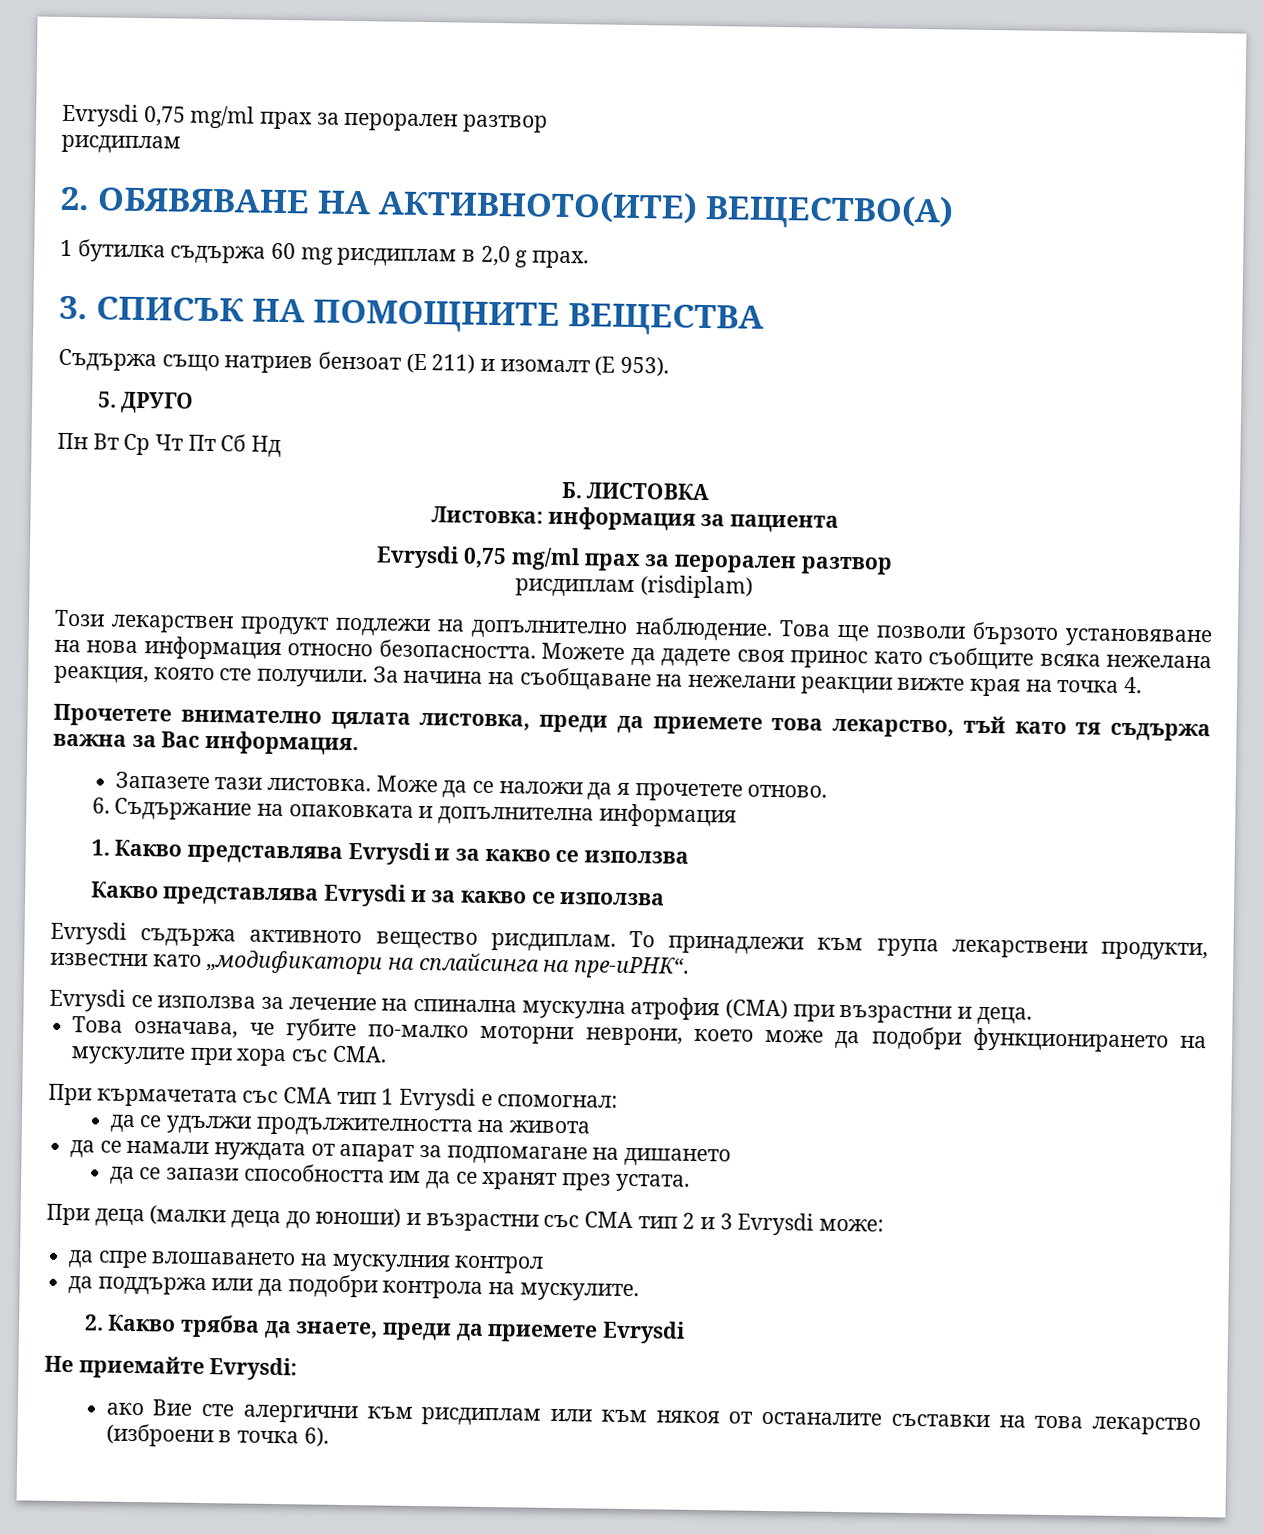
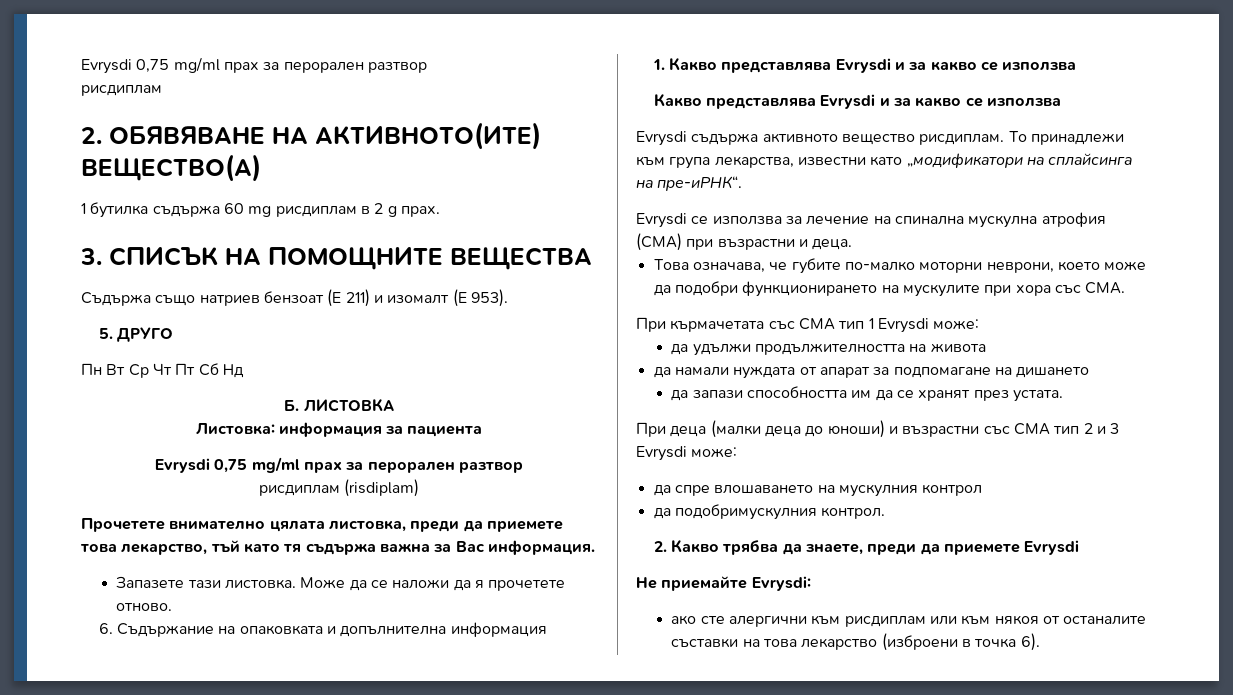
[480,245,511,267] 2,0 -> [374,203,384,214] 2
[54,609,1213,648] [54,636,1212,670] [54,665,1143,697] // Този лекарствен продукт подлежи на допълнително наблюдение. Това ще позволи бързото установяване на нова информация относно безопасността. Можете да дадете своя принос като съобщите всяка нежелана реакция, която сте получили. За начина на съобщаване на нежелани реакции вижте края на точка 4. -> (420, 488) none
[951,939,1209,961] лекарствени продукти, -> [713,156,794,168] лекарства,
[480,1093,619,1108] [109,1114,163,1133] е спомогнал: // да се -> [933,319,980,330] [671,344,689,355] може: // да
[99,1140,122,1153] се -> (671, 372) none
[139,1167,162,1180] се -> (689, 395) none
[97,1274,639,1302] поддържа или да подобри контрола на мускулите. -> [674,504,886,520] подобримускулния контрол.
[152,1399,194,1416] Вие -> (697, 620) none

